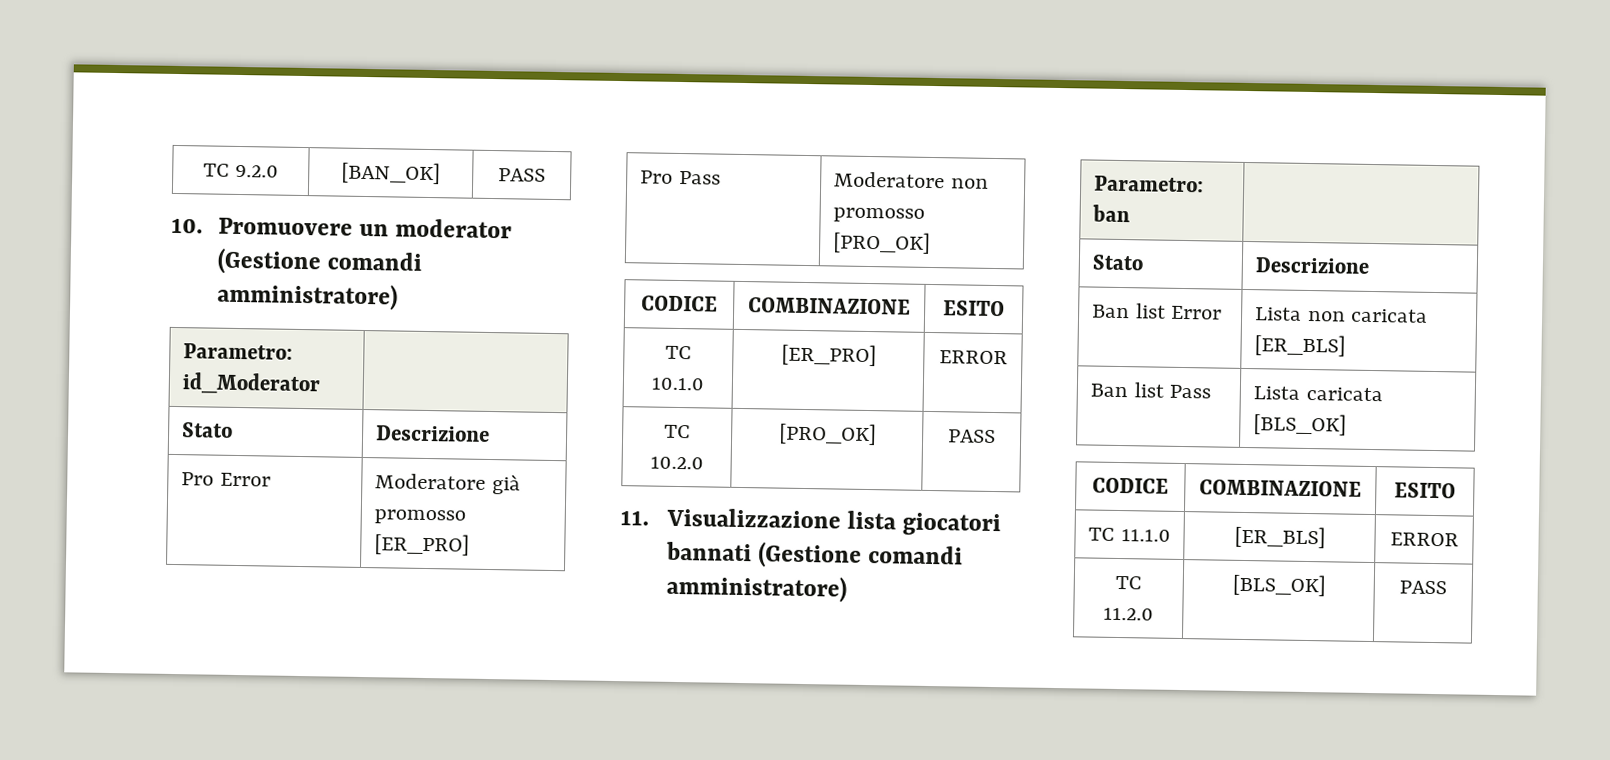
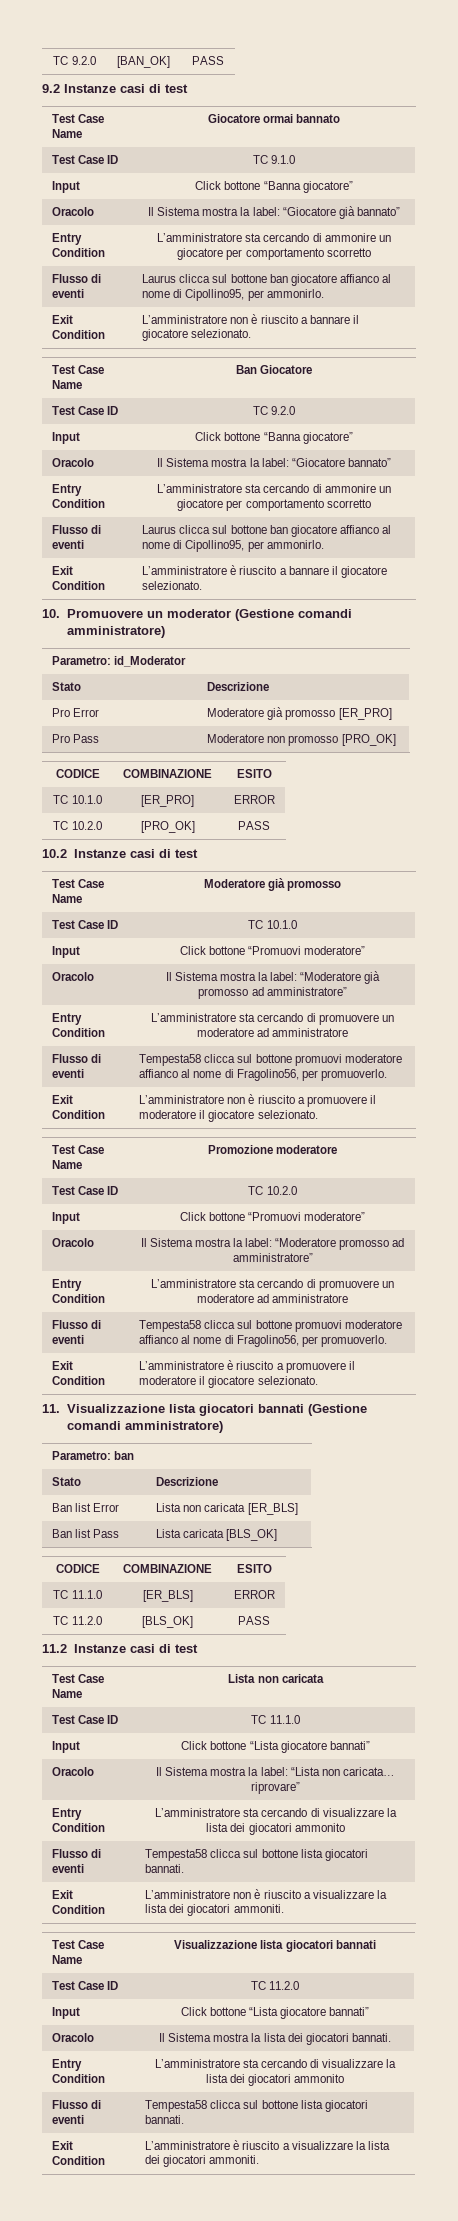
(546, 175) none -> [42,84,188,93] [52,114,105,123] [52,129,83,138] [207,114,341,123] [52,155,119,164] [252,155,296,164] [52,181,81,193] [195,181,353,193] [52,207,95,216] [148,206,400,219] [52,233,83,245] [52,248,106,257] [157,233,391,242] [177,248,371,260] [52,274,102,283] [52,289,85,298] [142,274,391,286] [142,289,324,301] [52,315,74,324] [52,330,106,339] [142,314,359,324] [142,329,252,341] [52,365,105,374] [52,380,83,389] [235,365,313,374] [52,406,119,415] [252,406,296,415] [52,432,81,444] [195,432,353,444] [52,458,95,467] [157,458,391,467] [52,484,83,496] [52,499,106,508] [157,484,391,493] [177,499,371,511] [52,525,102,534] [52,540,85,549] [142,525,391,537] [142,540,324,552] [52,566,74,575] [52,581,106,590] [142,565,387,578] [142,581,203,590] // 9.2 Instanze casi di test // Test Case Name | Giocatore ormai bannato // Test Case ID | TC 9.1.0 // Input | Click bottone “Banna giocatore” // Oracolo | Il Sistema mostra la label: “Giocatore già bannato” // Entry Condition | L’amministratore sta cercando di ammonire un giocatore per comportamento scorretto // Flusso di eventi | Laurus clicca sul bottone ban giocatore affianco al nome di Cipollino95, per ammonirlo. // Exit Condition | L’amministratore non è riuscito a bannare il giocatore selezionato. // Test Case Name | Ban Giocatore // Test Case ID | TC 9.2.0 // Input | Click bottone “Banna giocatore” // Oracolo | Il Sistema mostra la label: “Giocatore bannato” // Entry Condition | L’amministratore sta cercando di ammonire un giocatore per comportamento scorretto // Flusso di eventi | Laurus clicca sul bottone ban giocatore affianco al nome di Cipollino95, per ammonirlo. // Exit Condition | L’amministratore è riuscito a bannare il giocatore selezionato.
(996, 436) none -> [42,849,198,858] [52,879,105,888] [52,894,83,903] [203,878,342,891] [52,920,119,929] [248,920,297,929] [52,946,81,958] [179,946,366,955] [52,972,95,981] [165,971,381,984] [198,987,347,999] [52,1013,83,1025] [52,1028,106,1037] [151,1013,394,1025] [196,1028,349,1037] [52,1054,102,1063] [52,1069,85,1078] [139,1054,402,1066] [139,1069,387,1081] [52,1095,74,1104] [52,1110,106,1119] [139,1094,376,1107] [139,1110,318,1122] [52,1145,105,1154] [52,1160,83,1169] [207,1145,338,1154] [52,1186,119,1195] [248,1186,297,1195] [52,1212,81,1224] [179,1212,366,1221] [52,1238,95,1247] [140,1238,405,1250] [232,1253,313,1262] [52,1279,83,1291] [52,1294,106,1303] [151,1279,394,1291] [196,1294,349,1303] [52,1320,102,1329] [52,1335,85,1344] [139,1320,402,1332] [139,1335,387,1347] [52,1361,74,1370] [52,1376,106,1385] [139,1360,355,1373] [139,1376,318,1388] // 10.2 Instanze casi di test // Test Case Name | Moderatore già promosso // Test Case ID | TC 10.1.0 // Input | Click bottone “Promuovi moderatore” // Oracolo | Il Sistema mostra la label: “Moderatore già promosso ad amministratore” // Entry Condition | L’amministratore sta cercando di promuovere un moderatore ad amministratore // Flusso di eventi | Tempesta58 clicca sul bottone promuovi moderatore affianco al nome di Fragolino56, per promuoverlo. // Exit Condition | L’amministratore non è riuscito a promuovere il moderatore il giocatore selezionato. // Test Case Name | Promozione moderatore // Test Case ID | TC 10.2.0 // Input | Click bottone “Promuovi moderatore” // Oracolo | Il Sistema mostra la label: “Moderatore promosso ad amministratore” // Entry Condition | L’amministratore sta cercando di promuovere un moderatore ad amministratore // Flusso di eventi | Tempesta58 clicca sul bottone promuovi moderatore affianco al nome di Fragolino56, per promuoverlo. // Exit Condition | L’amministratore è riuscito a promuovere il moderatore il giocatore selezionato.
(1447, 587) none -> [42,1644,198,1653] [52,1674,105,1683] [52,1689,83,1698] [228,1674,324,1683] [52,1715,119,1724] [251,1715,300,1724] [52,1741,81,1753] [181,1741,370,1753] [52,1767,95,1776] [156,1767,395,1776] [251,1782,300,1794] [52,1808,83,1820] [52,1823,106,1832] [155,1808,397,1817] [206,1823,345,1835] [52,1849,102,1858] [52,1864,85,1873] [145,1849,368,1861] [145,1864,185,1873] [52,1890,74,1899] [52,1905,106,1914] [145,1889,387,1899] [145,1904,284,1916] [52,1940,105,1949] [52,1955,83,1964] [174,1940,376,1952] [52,1981,119,1990] [250,1981,300,1990] [52,2007,81,2019] [180,2007,370,2019] [52,2033,95,2042] [159,2033,391,2045] [52,2059,83,2071] [52,2074,106,2083] [154,2059,397,2068] [205,2074,345,2086] [52,2100,102,2109] [52,2115,85,2124] [145,2100,368,2112] [145,2115,185,2124] [52,2141,74,2150] [52,2156,106,2165] [145,2140,390,2150] [145,2155,260,2167] // 11.2 Instanze casi di test // Test Case Name | Lista non caricata // Test Case ID | TC 11.1.0 // Input | Click bottone “Lista giocatore bannati” // Oracolo | Il Sistema mostra la label: “Lista non caricata… riprovare” // Entry Condition | L’amministratore sta cercando di visualizzare la lista dei giocatori ammonito // Flusso di eventi | Tempesta58 clicca sul bottone lista giocatori bannati. // Exit Condition | L’amministratore non è riuscito a visualizzare la lista dei giocatori ammoniti. // Test Case Name | Visualizzazione lista giocatori bannati // Test Case ID | TC 11.2.0 // Input | Click bottone “Lista giocatore bannati” // Oracolo | Il Sistema mostra la lista dei giocatori bannati. // Entry Condition | L’amministratore sta cercando di visualizzare la lista dei giocatori ammonito // Flusso di eventi | Tempesta58 clicca sul bottone lista giocatori bannati. // Exit Condition | L’amministratore è riuscito a visualizzare la lista dei giocatori ammoniti.

